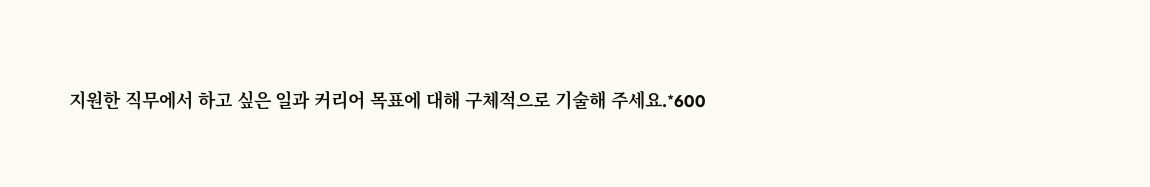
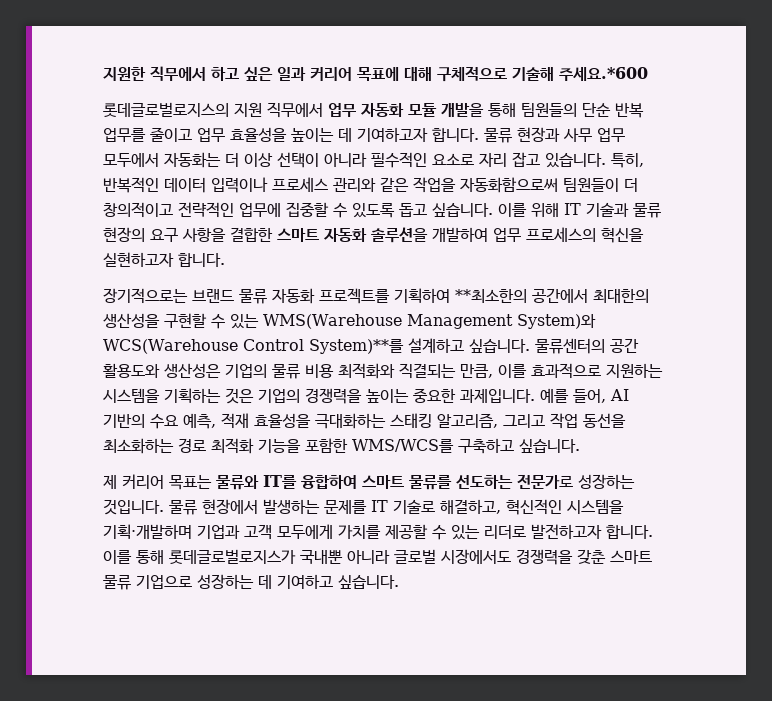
(706, 100) none -> [103,102,644,118] [103,127,625,143] [103,152,644,168] [103,177,638,193] [103,202,661,218] [103,227,644,243] [103,252,225,267] [103,288,649,304] [103,313,596,329] [103,338,639,354] [103,363,663,379] [103,388,629,404] [103,413,626,429] [103,438,580,454] [103,474,635,490] [103,499,624,515] [103,524,653,540] [103,549,652,565] [103,574,399,590] // 롯데글로벌로지스의 지원 직무에서 업무 자동화 모듈 개발을 통해 팀원들의 단순 반복 업무를 줄이고 업무 효율성을 높이는 데 기여하고자 합니다. 물류 현장과 사무 업무 모두에서 자동화는 더 이상 선택이 아니라 필수적인 요소로 자리 잡고 있습니다. 특히, 반복적인 데이터 입력이나 프로세스 관리와 같은 작업을 자동화함으로써 팀원들이 더 창의적이고 전략적인 업무에 집중할 수 있도록 돕고 싶습니다. 이를 위해 IT 기술과 물류 현장의 요구 사항을 결합한 스마트 자동화 솔루션을 개발하여 업무 프로세스의 혁신을 실현하고자 합니다. // 장기적으로는 브랜드 물류 자동화 프로젝트를 기획하여 **최소한의 공간에서 최대한의 생산성을 구현할 수 있는 WMS(Warehouse Management System)와 WCS(Warehouse Control System)**를 설계하고 싶습니다. 물류센터의 공간 활용도와 생산성은 기업의 물류 비용 최적화와 직결되는 만큼, 이를 효과적으로 지원하는 시스템을 기획하는 것은 기업의 경쟁력을 높이는 중요한 과제입니다. 예를 들어, AI 기반의 수요 예측, 적재 효율성을 극대화하는 스태킹 알고리즘, 그리고 작업 동선을 최소화하는 경로 최적화 기능을 포함한 WMS/WCS를 구축하고 싶습니다. // 제 커리어 목표는 물류와 IT를 융합하여 스마트 물류를 선도하는 전문가로 성장하는 것입니다. 물류 현장에서 발생하는 문제를 IT 기술로 해결하고, 혁신적인 시스템을 기획·개발하며 기업과 고객 모두에게 가치를 제공할 수 있는 리더로 발전하고자 합니다. 이를 통해 롯데글로벌로지스가 국내뿐 아니라 글로벌 시장에서도 경쟁력을 갖춘 스마트 물류 기업으로 성장하는 데 기여하고 싶습니다.

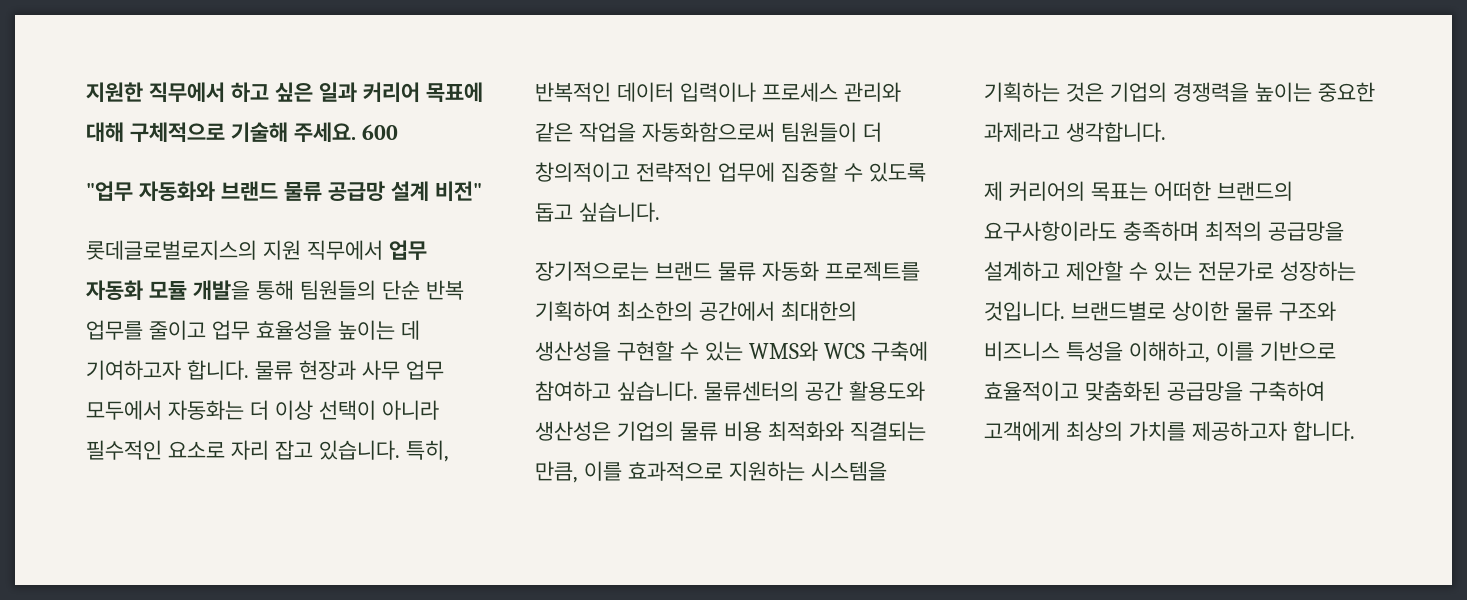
[559,67,648,81] 주세요.*600 -> [293,122,398,142] [86,181,482,202] 주세요. 600 // "업무 자동화와 브랜드 물류 공급망 설계 비전"
[498,202,661,218] [103,227,644,243] [103,252,225,267] 이를 위해 IT 기술과 물류 현장의 요구 사항을 결합한 스마트 자동화 솔루션을 개발하여 업무 프로세스의 혁신을 실현하고자 합니다. -> (660, 212) none
[455,288,527,303] **최소한의 -> [616,301,693,321] 최소한의
[263,314,596,329] [103,338,464,354] WMS(Warehouse Management System)와 WCS(Warehouse Control System)**를 설계하고 -> [748,341,928,361] [535,381,611,401] WMS와 WCS 구축에 참여하고
[460,388,629,403] [103,413,626,429] [103,438,580,454] [103,474,635,490] [103,499,624,515] [103,524,653,540] [103,549,652,565] [103,574,399,590] 과제입니다. 예를 들어, AI 기반의 수요 예측, 적재 효율성을 극대화하는 스태킹 알고리즘, 그리고 작업 동선을 최소화하는 경로 최적화 기능을 포함한 WMS/WCS를 구축하고 싶습니다. // 제 커리어 목표는 물류와 IT를 융합하여 스마트 물류를 선도하는 전문가로 성장하는 것입니다. 물류 현장에서 발생하는 문제를 IT 기술로 해결하고, 혁신적인 시스템을 기획·개발하며 기업과 고객 모두에게 가치를 제공할 수 있는 리더로 발전하고자 합니다. 이를 통해 롯데글로벌로지스가 국내뿐 아니라 글로벌 시장에서도 경쟁력을 갖춘 스마트 물류 기업으로 성장하는 데 기여하고 싶습니다. -> [984,122,1166,142] [984,181,1293,201] [984,221,1344,241] [984,261,1356,281] [984,301,1336,321] [984,341,1336,363] [984,381,1325,401] [984,421,1355,441] 과제라고 생각합니다. // 제 커리어의 목표는 어떠한 브랜드의 요구사항이라도 충족하며 최적의 공급망을 설계하고 제안할 수 있는 전문가로 성장하는 것입니다. 브랜드별로 상이한 물류 구조와 비즈니스 특성을 이해하고, 이를 기반으로 효율적이고 맞춤화된 공급망을 구축하여 고객에게 최상의 가치를 제공하고자 합니다.

